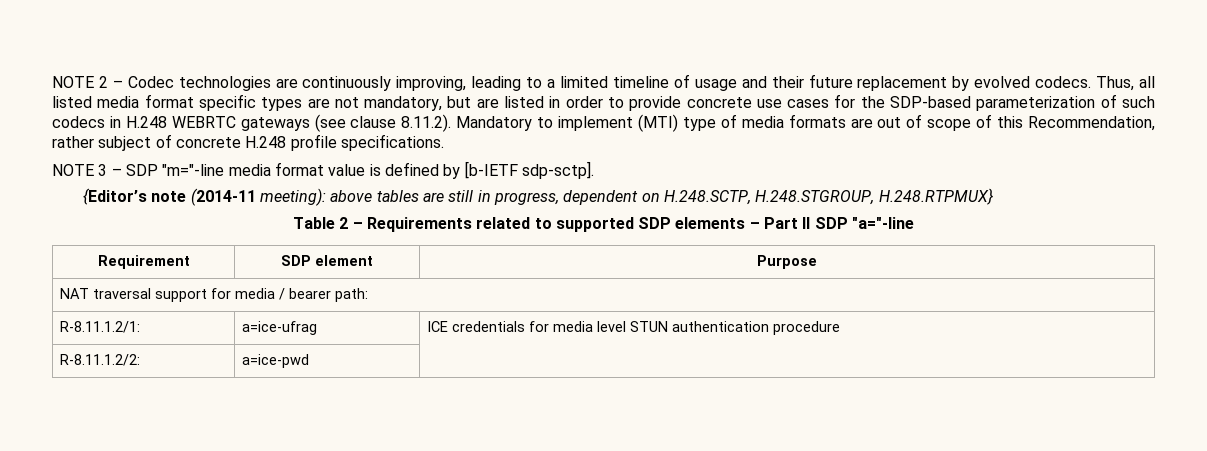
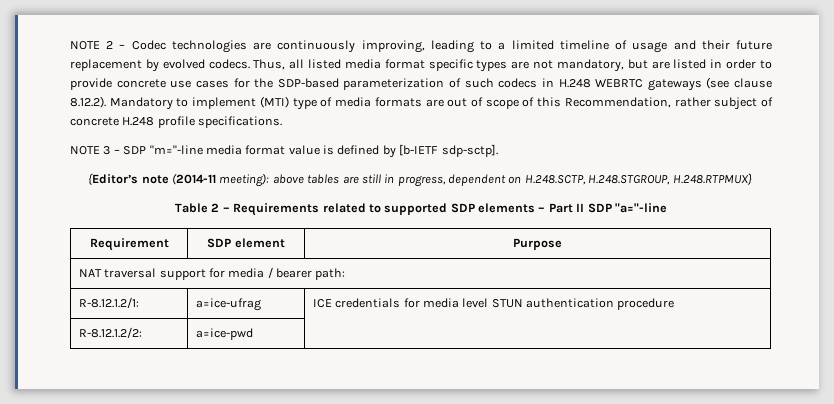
[401,114,452,132] 8.11.2). -> [70,96,106,108] 8.12.2).
[59,321,140,333] R-8.11.1.2/1: -> [78,297,139,308] R-8.12.1.2/1:
[59,354,140,366] R-8.11.1.2/2: -> [78,327,142,338] R-8.12.1.2/2:

